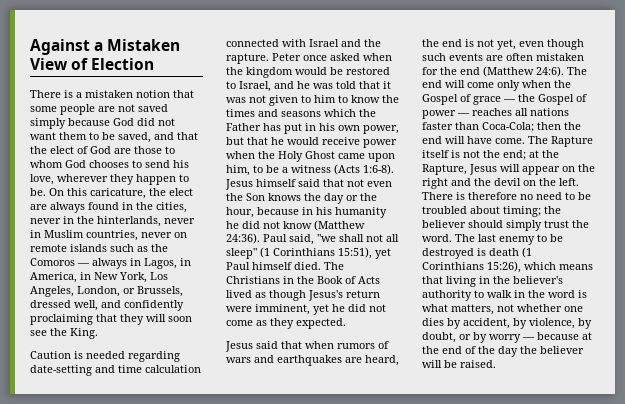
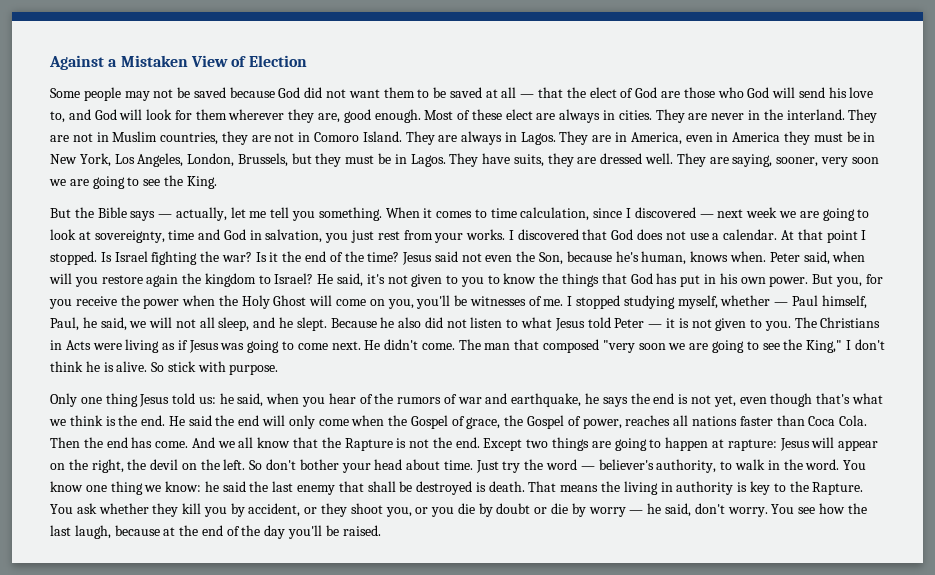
[30,90,194,98] [30,104,168,115] [30,118,66,129] There is a mistaken notion that some people are not saved simply -> [50,87,226,101] Some people may not be saved
[118,132,174,143] saved, and -> [449,87,535,98] saved at all —
[165,146,175,154] [30,160,189,168] [30,174,189,185] [30,188,193,199] [30,202,187,213] [30,216,195,227] [30,230,187,241] [30,244,168,252] [30,258,191,269] [30,272,77,283] to whom God chooses to send his love, wherever they happen to be. On this caricature, the elect are always found in the cities, never in the hinterlands, never in Muslim countries, never on remote islands such as the Comoros — always in Lagos, in America, -> [717,87,874,98] [50,109,878,123] [50,131,860,145] who God will send his love to, and God will look for them wherever they are, good enough. Most of these elect are always in cities. They are never in the interland. They are not in Muslim countries, they are not in Comoro Island. They are always in Lagos. They are in America, even in America they must be
[123,286,183,297] [30,300,184,311] [30,314,192,325] [30,328,98,339] [30,351,180,362] [30,365,201,376] [226,39,381,47] [226,53,392,64] [226,67,390,78] [226,81,391,92] [226,95,336,106] or Brussels, dressed well, and confidently proclaiming that they will soon see the King. // Caution is needed regarding date-setting and time calculation connected with Israel and the rapture. Peter once asked when the kingdom would be restored to Israel, and he was told that it was not given to him -> [237,153,879,167] [49,175,217,189] [50,207,870,221] [50,229,867,243] [50,251,866,265] [49,273,484,287] Brussels, but they must be in Lagos. They have suits, they are dressed well. They are saying, sooner, very soon we are going to see the King. // But the Bible says — actually, let me tell you something. When it comes to time calculation, since I discovered — next week we are going to look at sovereignty, time and God in salvation, you just rest from your works. I discovered that God does not use a calendar. At that point I stopped. Is Israel fighting the war? Is it the end of the time? Jesus said not even the Son, because he's human, knows when. Peter said, when will you restore again the kingdom to Israel? He said, it's not given to you
[226,109,376,117] [226,123,261,131] times and seasons which the Father -> [562,273,653,287] things that God
[363,125,399,134] [226,137,360,145] power, but that he would receive -> [769,274,883,287] [49,295,140,309] power. But you, for you receive the
[338,153,395,162] [226,164,394,176] [225,179,392,190] [226,193,377,204] [226,207,387,218] [226,220,365,231] [226,233,399,245] [226,247,391,259] [226,262,344,270] [226,276,380,284] [226,290,380,301] [226,304,386,315] [226,318,346,329] [225,341,389,352] [226,355,399,366] came upon him, to be a witness (Acts 1:6-8). Jesus himself said that not even the Son knows the day or the hour, because in his humanity he did not know (Matthew 24:36). Paul said, "we shall not all sleep" (1 Corinthians 15:51), yet Paul himself died. The Christians in the Book of Acts lived as though Jesus's return were imminent, yet he did not come as they expected. // Jesus said that when rumors of wars and earthquakes are heard, -> [309,295,867,309] [50,317,881,331] [50,339,885,353] [50,361,279,375] [50,393,628,407] will come on you, you'll be witnesses of me. I stopped studying myself, whether — Paul himself, Paul, he said, we will not all sleep, and he slept. Because he also did not listen to what Jesus told Peter — it is not given to you. The Christians in Acts were living as if Jesus was going to come next. He didn't come. The man that composed "very soon we are going to see the King," I don't think he is alive. So stick with purpose. // Only one thing Jesus told us: he said, when you hear of the rumors of war and earthquake, he says
[422,53,584,61] [422,66,587,77] [422,80,520,91] such events are often mistaken for the end (Matthew 24:6). The end will come only -> [816,393,883,404] [49,415,349,429] that's what we think is the end. He said the end will only come
[473,94,587,105] [422,110,470,119] grace — the Gospel of power — -> [466,415,622,429] grace, the Gospel of power,
[482,122,581,132] [422,136,593,147] [422,150,559,160] [422,164,467,175] Coca-Cola; then the end will have come. The Rapture itself is not the end; at the Rapture, -> [808,415,868,426] [50,437,777,451] Coca Cola. Then the end has come. And we all know that the Rapture is not the end. Except two things are going to happen at rapture:
[422,178,471,189] right and -> [91,459,124,473] right,
[422,192,591,200] [422,206,561,217] [422,220,589,231] [422,234,563,245] [422,247,532,259] [422,261,593,273] [422,276,563,287] [422,290,587,301] [422,304,583,315] [422,318,592,329] [422,332,535,343] There is therefore no need to be troubled about timing; the believer should simply trust the word. The last enemy to be destroyed is death (1 Corinthians 15:26), which means that living in the believer's authority to walk in the word is what matters, not whether one dies by accident, by violence, by doubt, or by worry — -> [249,459,867,473] [50,481,864,495] [50,503,867,517] [50,525,111,539] So don't bother your head about time. Just try the word — believer's authority, to walk in the word. You know one thing we know: he said the last enemy that shall be destroyed is death. That means the living in authority is key to the Rapture. You ask whether they kill you by accident, or they shoot you, or you die by doubt or die by worry — he said, don't worry. You see how the last laugh,
[520,346,584,354] [422,360,442,368] the believer will -> [288,525,323,539] you'll

